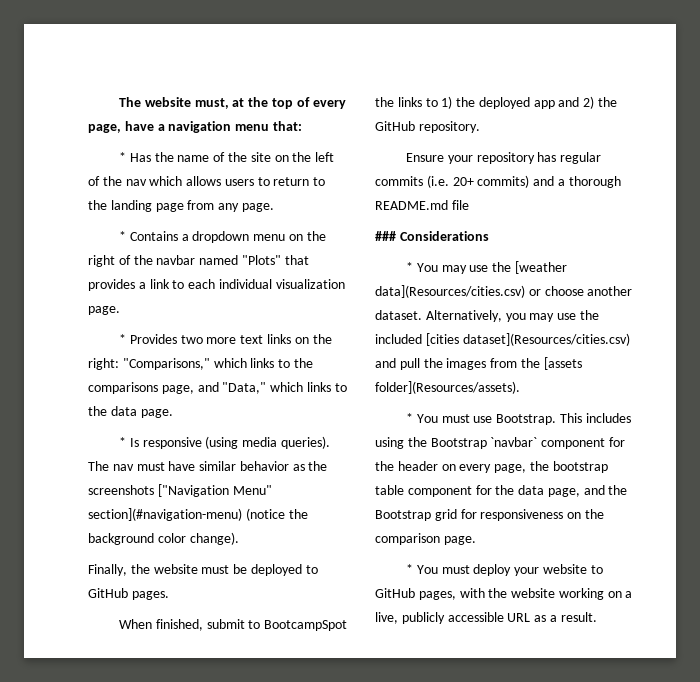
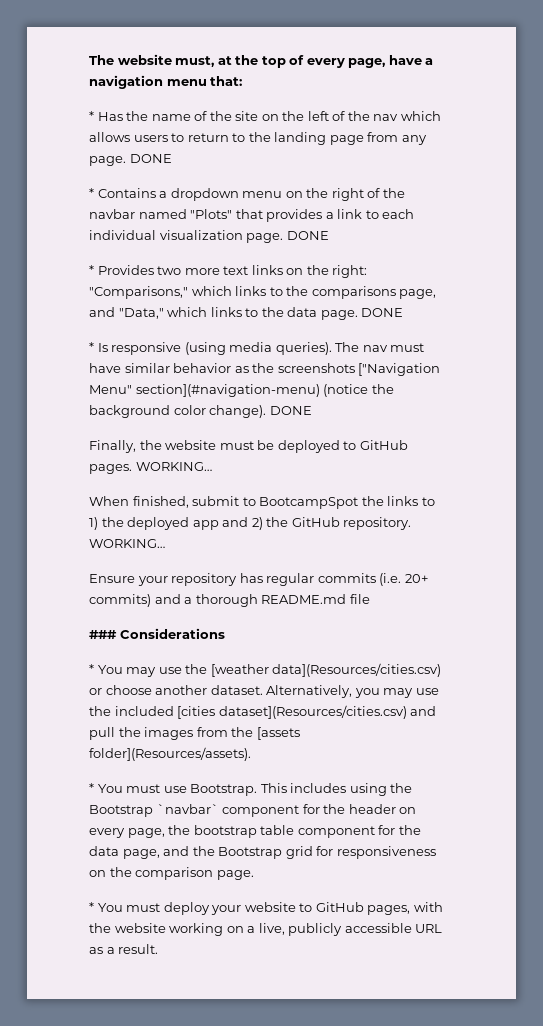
(274, 207) none -> [129,154,172,163] DONE
(120, 310) none -> [286,231,329,240] DONE
(173, 413) none -> [361,308,404,317] DONE
(239, 538) none -> [269,406,312,415] DONE
(169, 595) none -> [135,462,212,471] WORKING…
(480, 127) none -> [89,539,165,548] WORKING…

